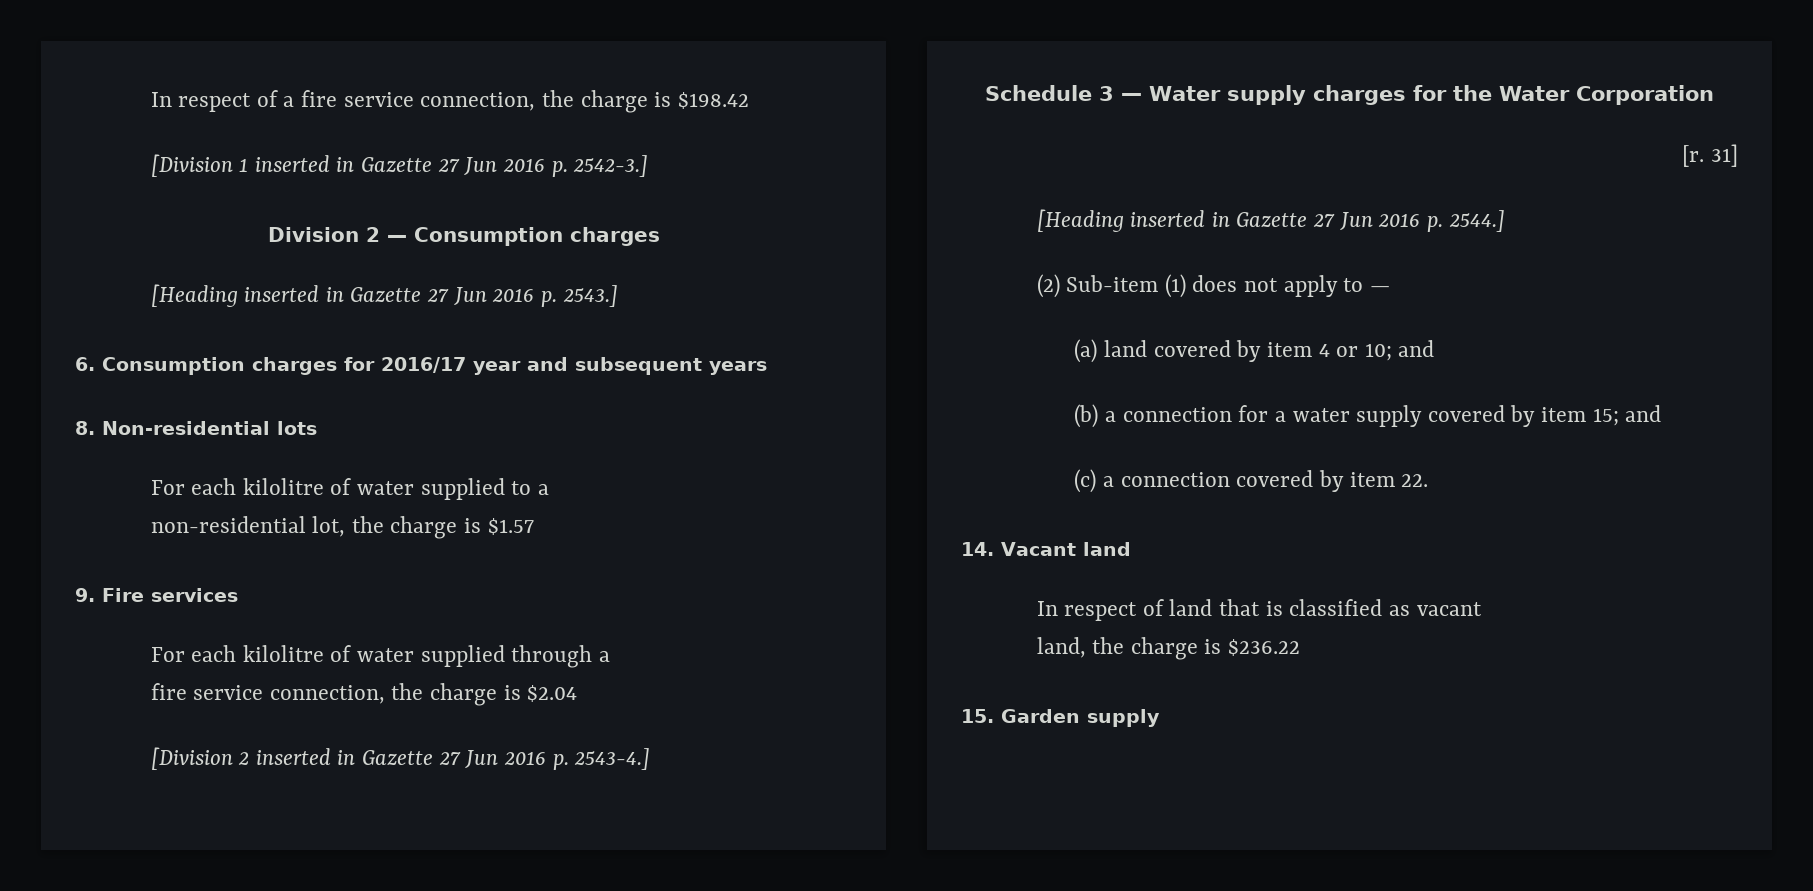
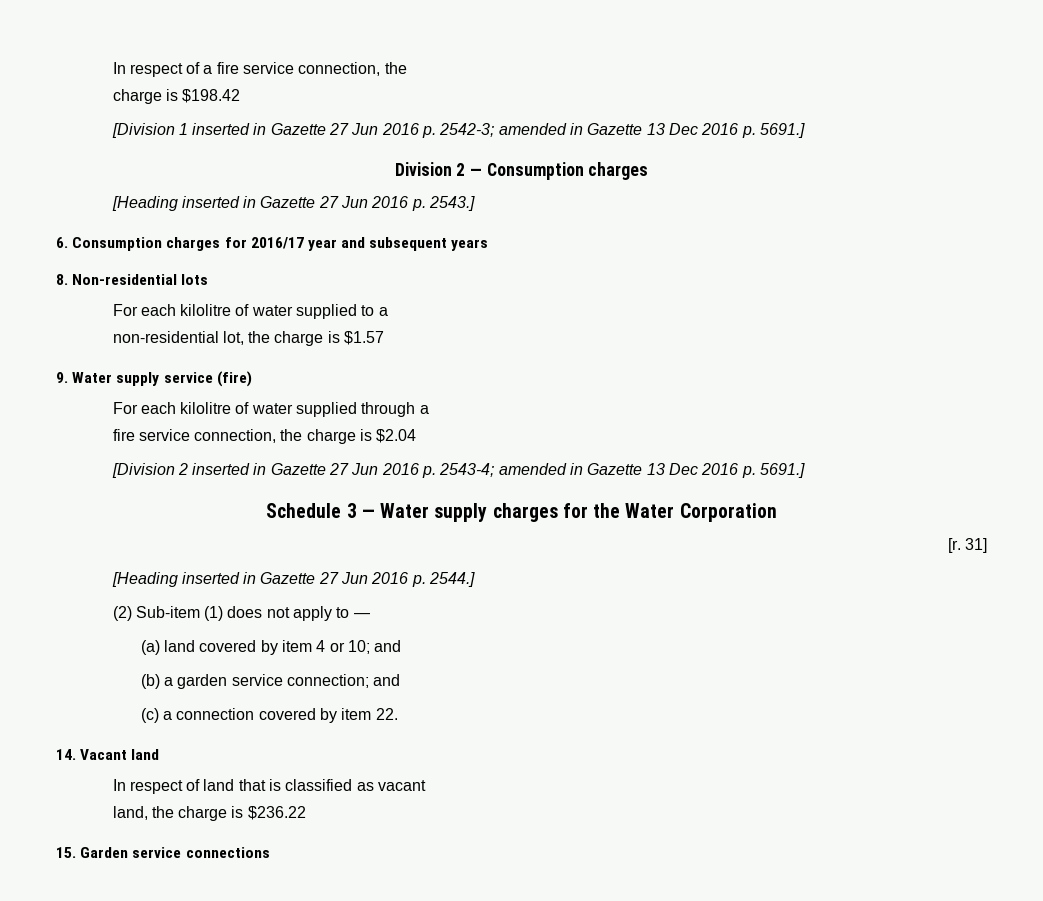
(574, 98) none -> (407, 68) //
[573,155,649,177] 2542-3.] -> [439,123,805,138] 2542-3; amended in Gazette 13 Dec 2016 p. 5691.]
[102,588,238,602] Fire services -> [72,371,252,387] Water supply service (fire)
[574,748,651,770] 2543-4.] -> [439,463,805,478] 2543-4; amended in Gazette 13 Dec 2016 p. 5691.]
[1122,405,1619,427] connection for a water supply covered by item 15; -> [177,674,370,689] garden service connection;
[1087,709,1160,727] supply -> [132,847,270,858] service connections

